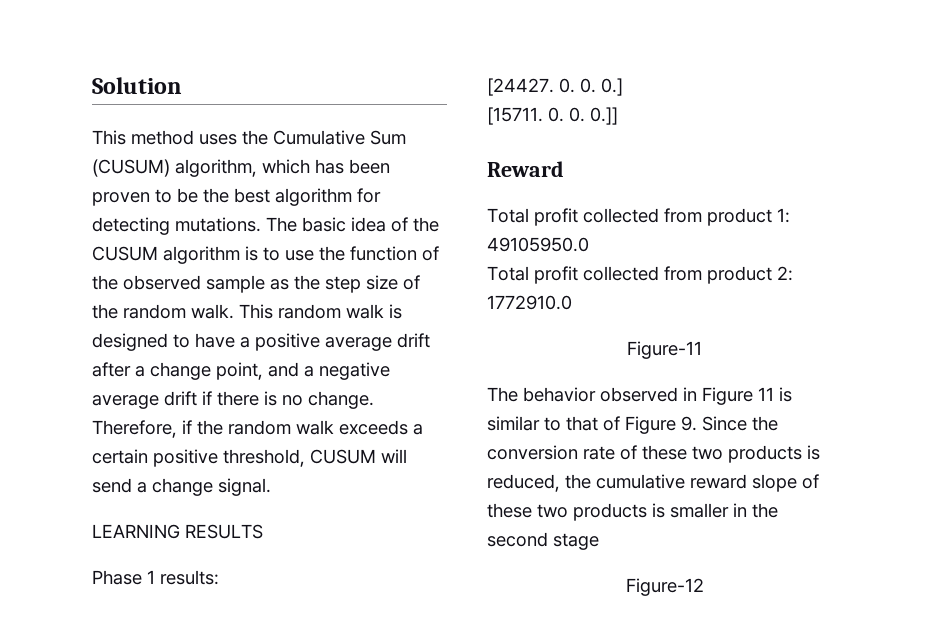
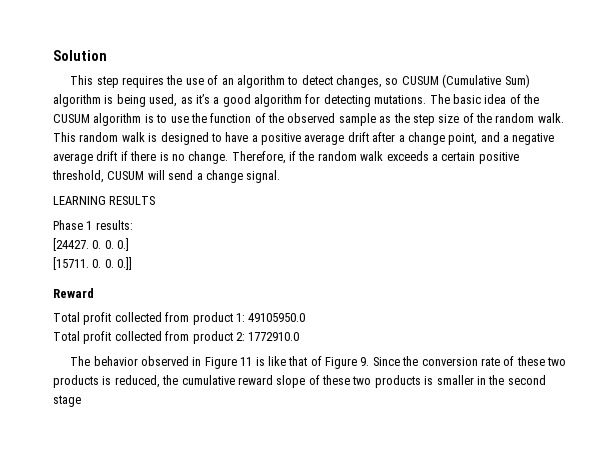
[131,130,406,145] [92,159,390,177] [92,188,270,206] method uses the Cumulative Sum (CUSUM) algorithm, which has been proven to be the best -> [96,74,530,88] [53,94,251,107] step requires the use of an algorithm to detect changes, so CUSUM (Cumulative Sum) algorithm is being used, as it’s a good
[627,341,702,359] // Figure-11 -> (300, 336) none
[487,416,561,431] similar to -> [267,356,286,366] like
[625,578,704,596] // Figure-12 -> (81, 401) none

